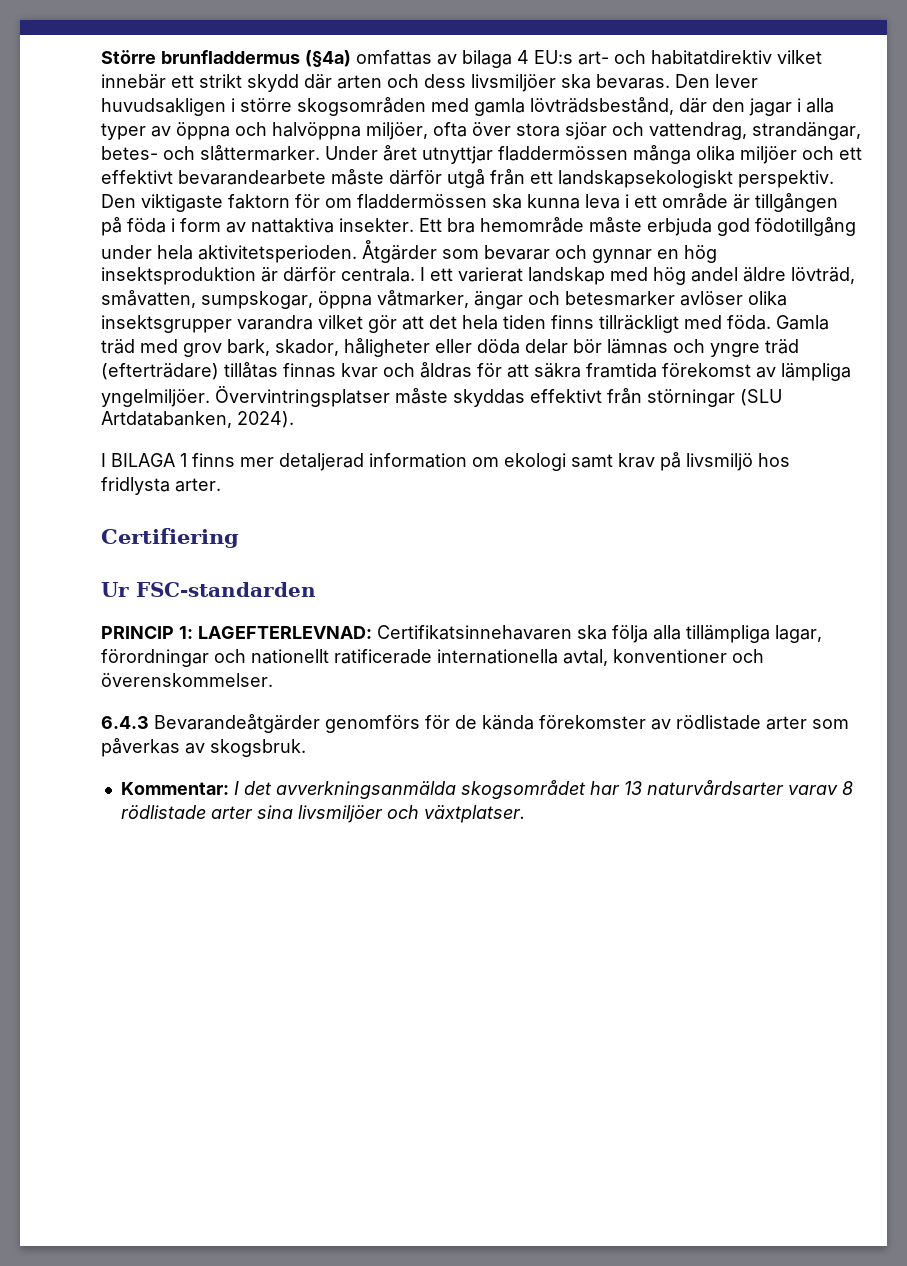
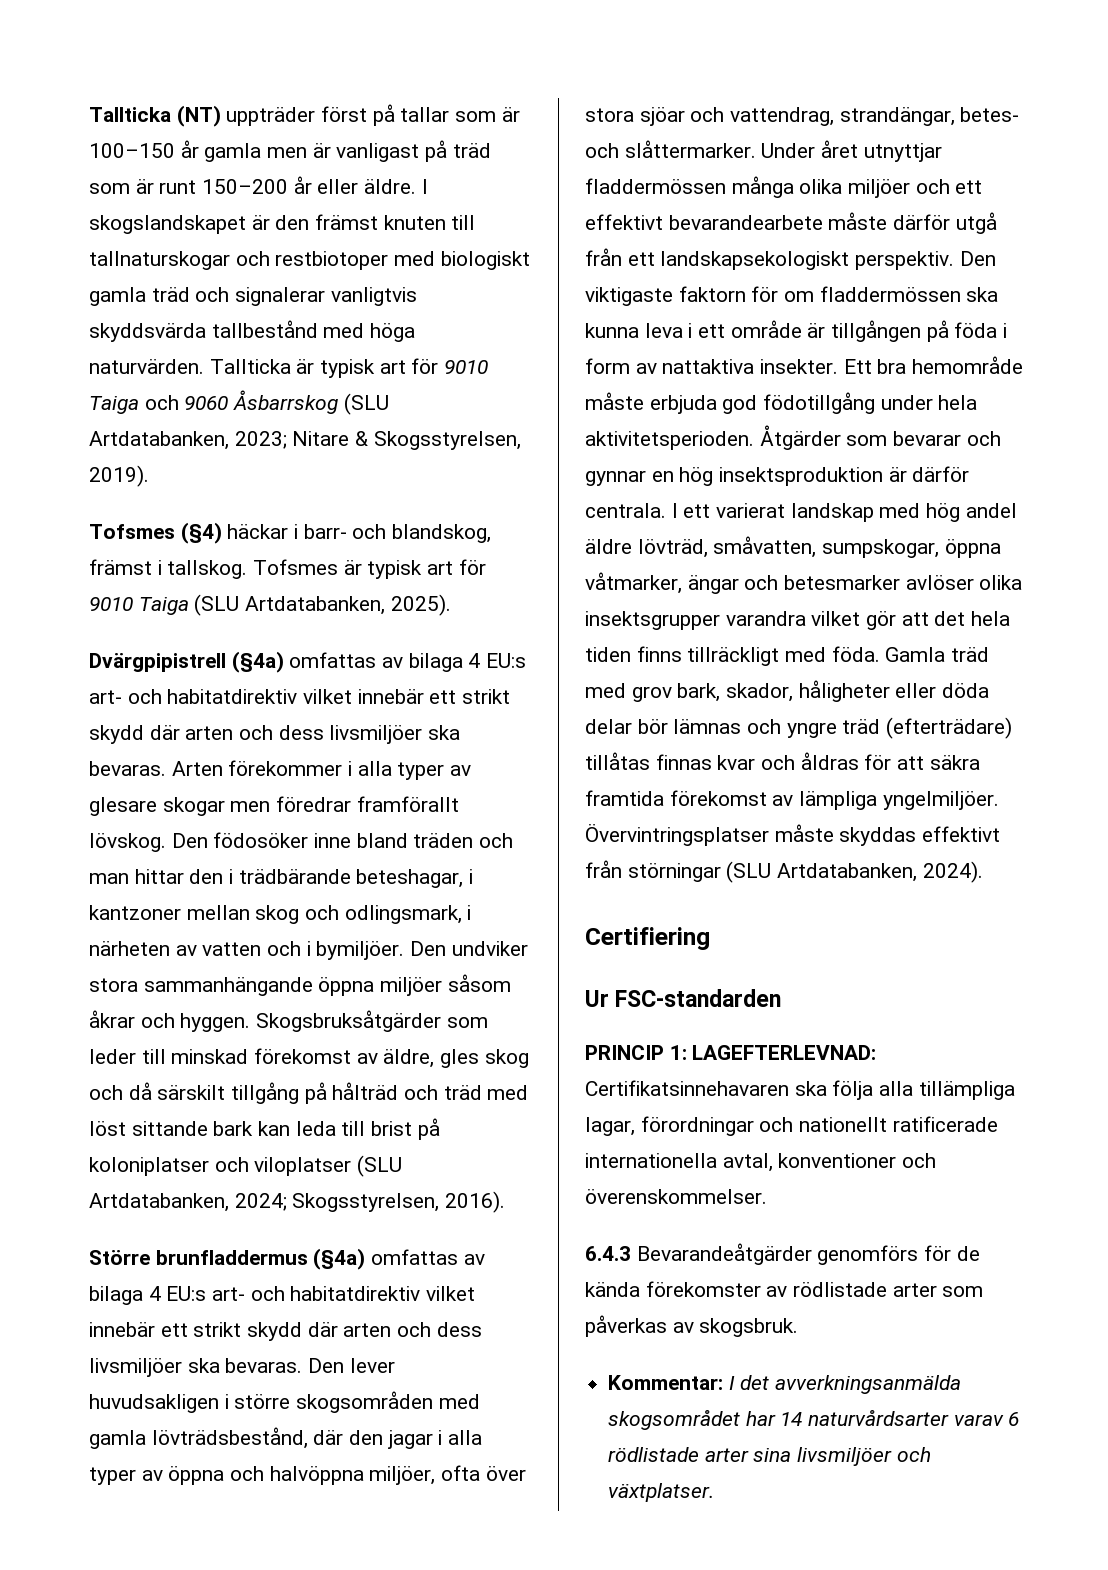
(101, 57) none -> [89,104,520,127] [89,140,491,162] [89,176,428,194] [89,214,476,234] [89,251,530,270] [89,287,417,306] [89,320,416,342] [89,358,489,378] [89,390,389,415] [89,431,521,450] [89,465,149,487] [89,522,492,544] [89,559,486,579] [89,594,451,616] [89,651,527,673] [89,689,511,704] [89,725,461,744] [89,760,472,780] [89,796,459,816] [89,832,514,852] [89,869,474,888] [89,905,472,924] [89,941,528,960] [89,974,511,996] [89,1010,488,1032] [89,1048,529,1068] [89,1082,529,1104] [89,1118,440,1140] [89,1155,403,1177] [89,1191,506,1213] Tallticka (NT) uppträder först på tallar som är 100–150 år gamla men är vanligast på träd som är runt 150–200 år eller äldre. I skogslandskapet är den främst knuten till tallnaturskogar och restbiotoper med biologiskt gamla träd och signalerar vanligtvis skyddsvärda tallbestånd med höga naturvärden. Tallticka är typisk art för 9010 Taiga och 9060 Åsbarrskog (SLU Artdatabanken, 2023; Nitare & Skogsstyrelsen, 2019). // Tofsmes (§4) häckar i barr- och blandskog, främst i tallskog. Tofsmes är typisk art för 9010 Taiga (SLU Artdatabanken, 2025). // Dvärgpipistrell (§4a) omfattas av bilaga 4 EU:s art- och habitatdirektiv vilket innebär ett strikt skydd där arten och dess livsmiljöer ska bevaras. Arten förekommer i alla typer av glesare skogar men föredrar framförallt lövskog. Den födosöker inne bland träden och man hittar den i trädbärande beteshagar, i kantzoner mellan skog och odlingsmark, i närheten av vatten och i bymiljöer. Den undviker stora sammanhängande öppna miljöer såsom åkrar och hyggen. Skogsbruksåtgärder som leder till minskad förekomst av äldre, gles skog och då särskilt tillgång på hålträd och träd med löst sittande bark kan leda till brist på koloniplatser och viloplatser (SLU Artdatabanken, 2024; Skogsstyrelsen, 2016). //
[101,452,790,471] [101,477,221,495] // I BILAGA 1 finns mer detaljerad information om ekologi samt krav på livsmiljö hos fridlysta arter. -> (983, 872) none
[623,781,642,795] 13 -> [780,1412,803,1426] 14
[841,781,853,795] 8 -> [1008,1412,1020,1426] 6

